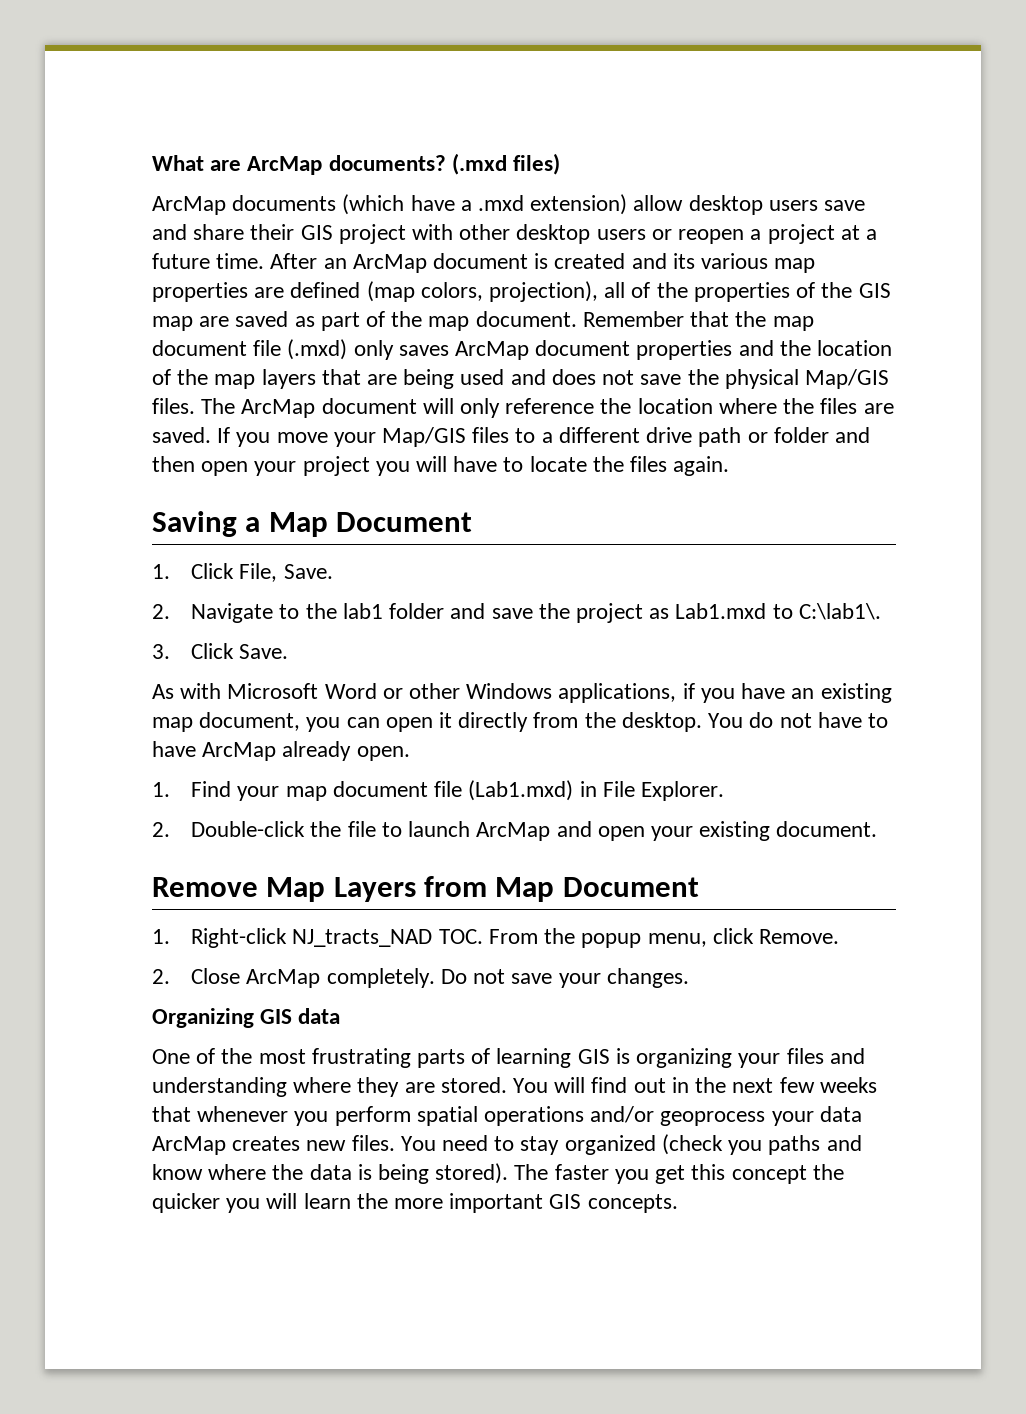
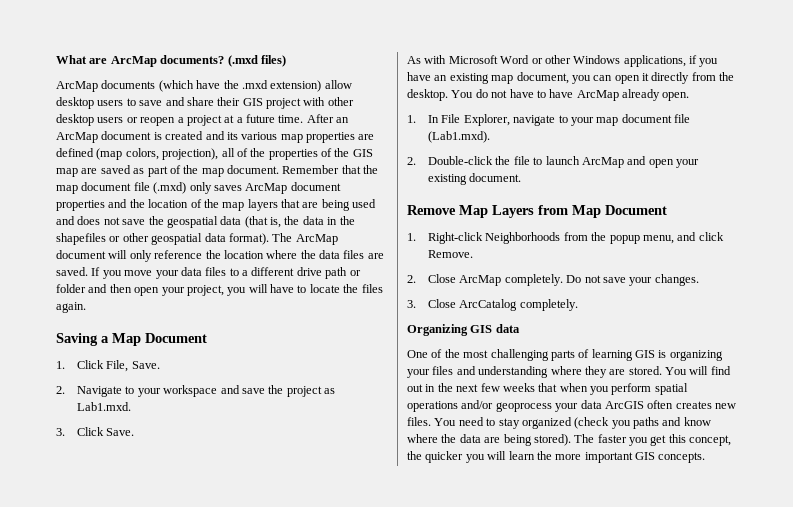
[460,200,472,211] a -> [223,80,239,89] the
(818, 205) none -> [126,98,136,106] to
[724,369,889,389] [152,398,195,414] physical Map/GIS files. -> [166,216,355,228] [56,233,269,245] geospatial data (that is, the data in the shapefiles or other geospatial data format).
(815, 406) none -> [319,250,340,259] data
[382,427,467,447] Map/GIS -> [180,267,202,276] data
[302,456,370,476] project -> [186,285,224,296] project,
[305,603,445,619] the lab1 folder -> [137,385,218,397] your workspace
[675,603,881,620] Lab1.mxd to C:\lab1\. -> [77,402,132,411] Lab1.mxd.
[191,780,724,801] Find your map document file (Lab1.mxd) in File Explorer. -> [428,114,691,126] [428,131,491,143] In File Explorer, navigate to your map document file (Lab1.mxd).
[292,929,538,947] NJ_tracts_NAD TOC. From -> [485,232,588,244] Neighborhoods from
(707, 940) none -> [677,232,697,241] and
(689, 978) none -> [407,299,578,311] // 3. Close ArcCatalog completely.
[311,1048,411,1068] frustrating -> [490,349,549,361] challenging
[197,1106,289,1122] whenever -> [559,383,588,392] when
[152,1136,226,1155] ArcMap -> [604,400,674,409] ArcGIS often
[357,1164,372,1180] is -> [484,437,501,443] are
[731,1165,807,1184] concept -> [689,435,732,446] concept,

